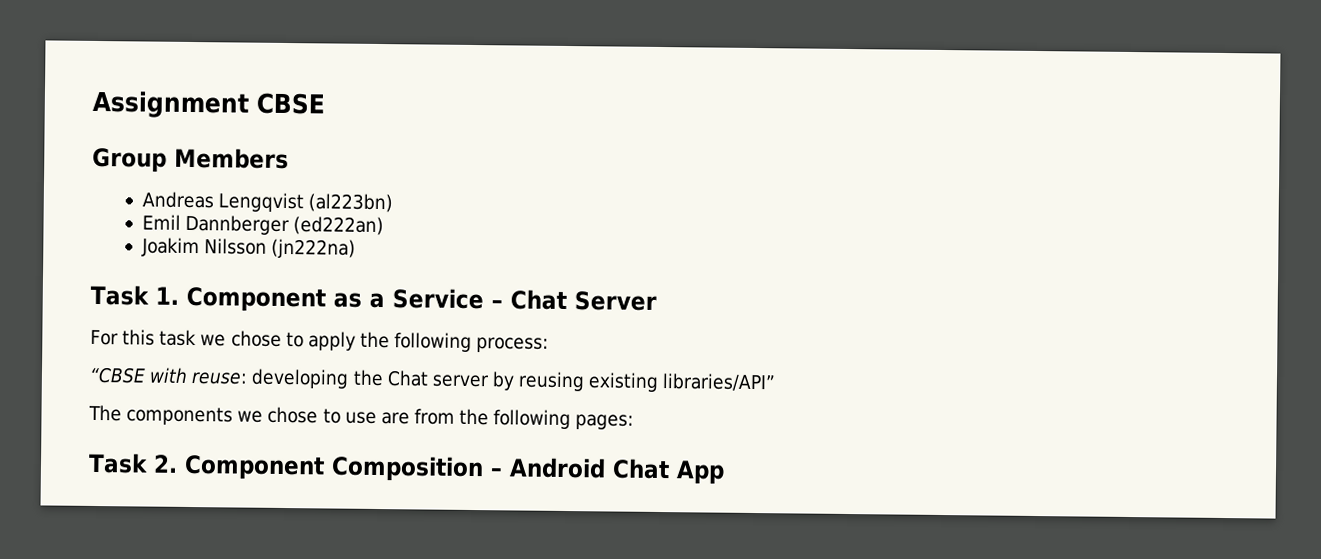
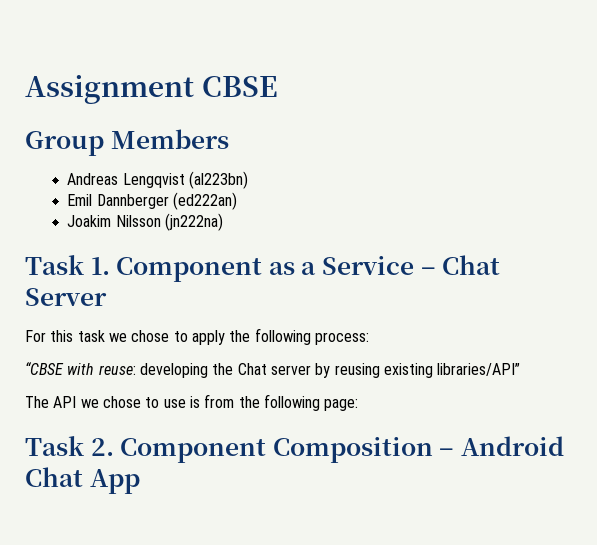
[126,406,234,426] components -> [53,396,77,408] API
[380,412,410,425] are -> [189,396,200,408] is
[575,414,635,430] pages: -> [324,399,359,411] page:

